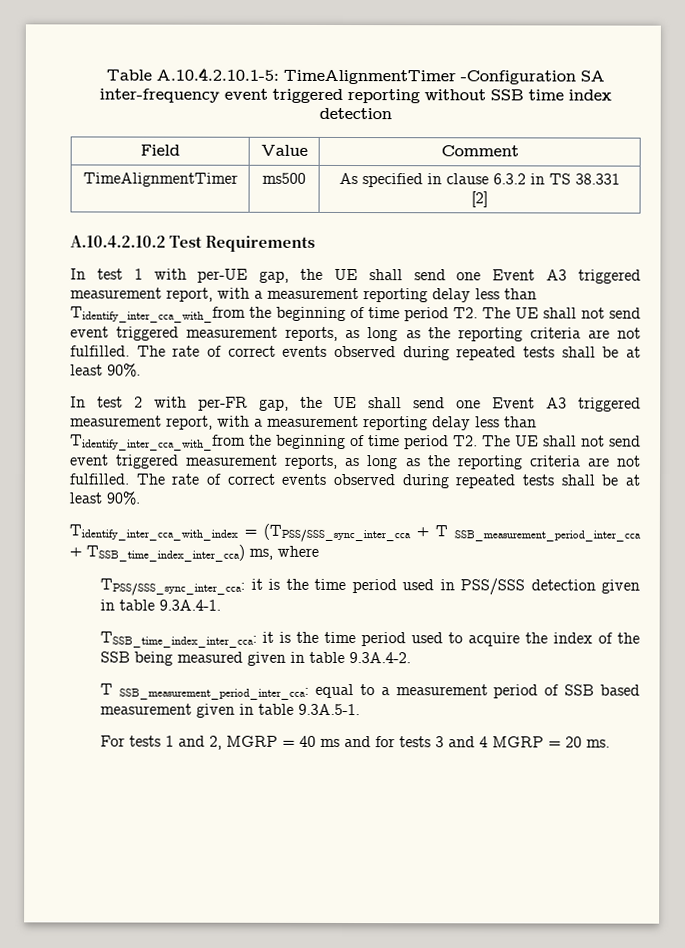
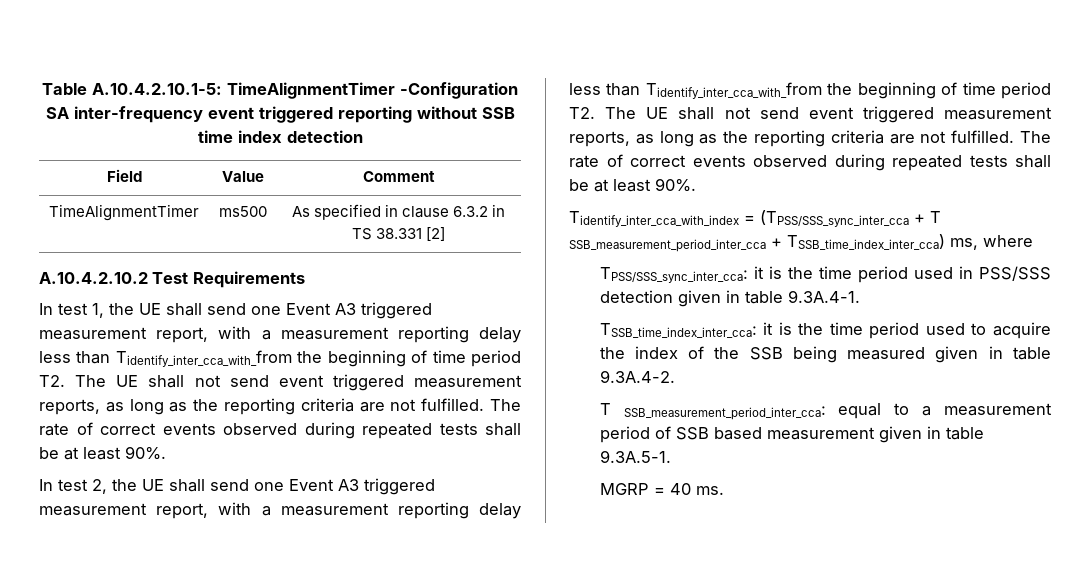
[133,268,290,283] 1 with per-UE gap, -> [92,303,104,318] 1,
[133,396,289,411] 2 with per-FR gap, -> [92,479,107,494] 2,
[100,735,583,750] For tests 1 and 2, MGRP = 40 ms and for tests 3 and 4 MGRP = 20 -> [599,483,691,495] MGRP = 40

